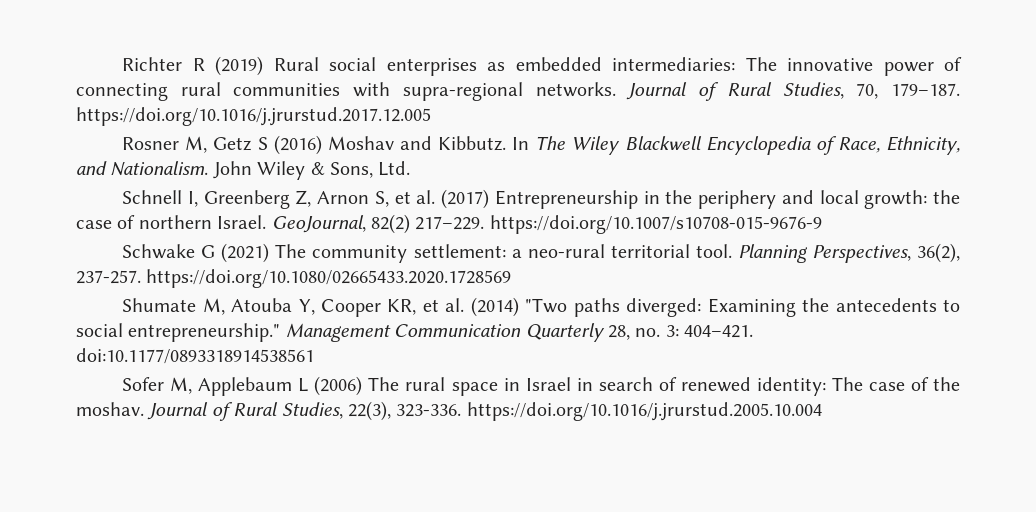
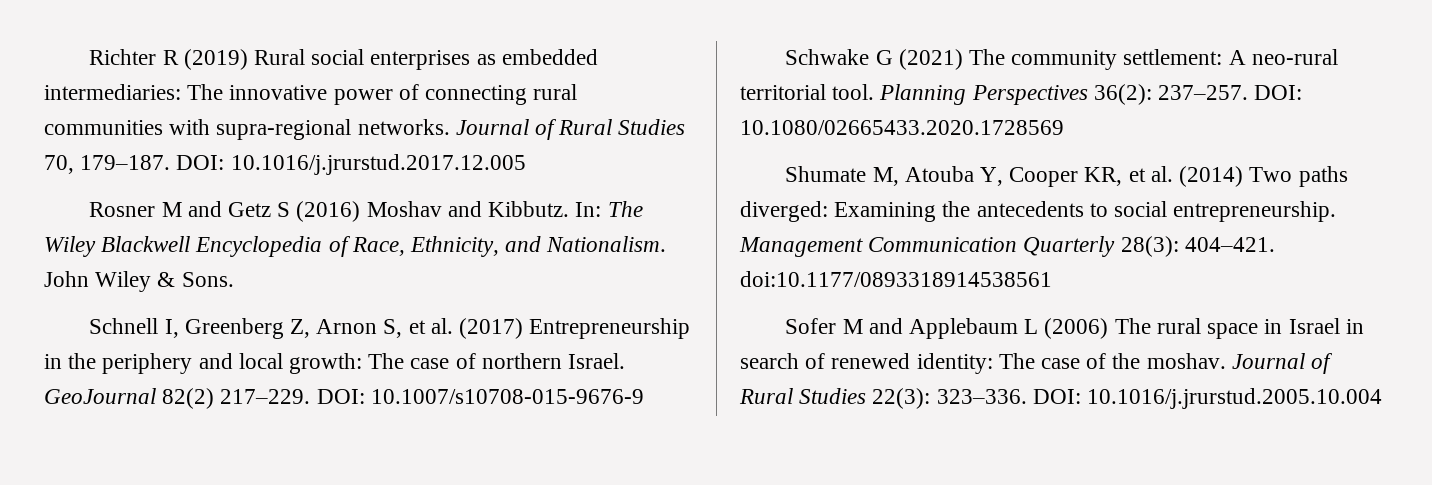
[782,82,844,99] Studies, -> [618,119,686,135] Studies
[76,107,431,126] https://doi.org/10.1016/j.jrurstud.2017.12.005 -> [176,154,526,175] DOI: 10.1016/j.jrurstud.2017.12.005
[185,136,208,153] M, -> [161,201,222,217] M and
[512,137,530,150] In -> [575,202,602,217] In:
[330,161,411,178] Sons, Ltd. -> [181,272,234,287] Sons.
[932,190,960,204] the -> [368,353,405,369] The
[271,215,366,233] GeoJournal, -> [44,388,156,404] GeoJournal
[489,215,822,234] https://doi.org/10.1007/s10708-015-9676-9 -> [316,389,644,404] DOI: 10.1007/s10708-015-9676-9
[511,249,522,258] a -> [1228,50,1246,65] A
[811,243,960,263] [76,269,512,288] Perspectives, 36(2), 237-257. https://doi.org/10.1080/02665433.2020.1728569 -> [971,84,1303,105] [740,120,1064,135] Perspectives 36(2): 237–257. DOI: 10.1080/02665433.2020.1728569
[525,298,568,313] "Two -> [1249,167,1293,182] Two
[128,323,281,342] entrepreneurship." -> [1173,201,1337,222] entrepreneurship.
[607,325,679,340] 28, no. 3: -> [1120,236,1179,257] 28(3):
[170,377,193,394] M, -> [842,318,903,334] M and
[281,401,822,421] Studies, 22(3), 323-336. https://doi.org/10.1016/j.jrurstud.2005.10.004 -> [799,388,1383,409] Studies 22(3): 323–336. DOI: 10.1016/j.jrurstud.2005.10.004

